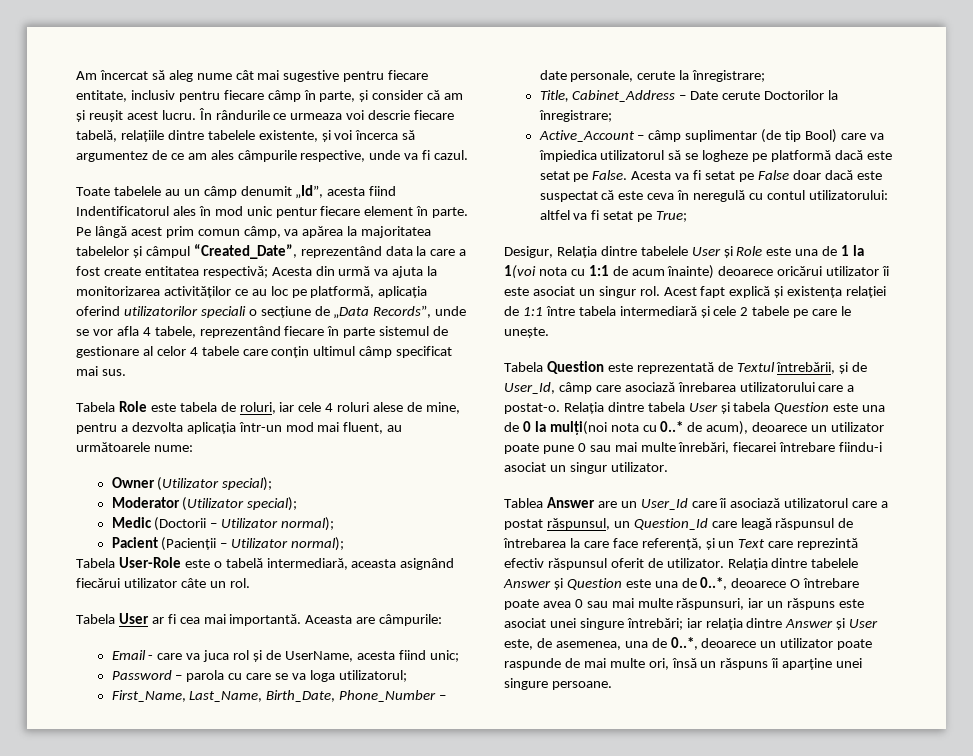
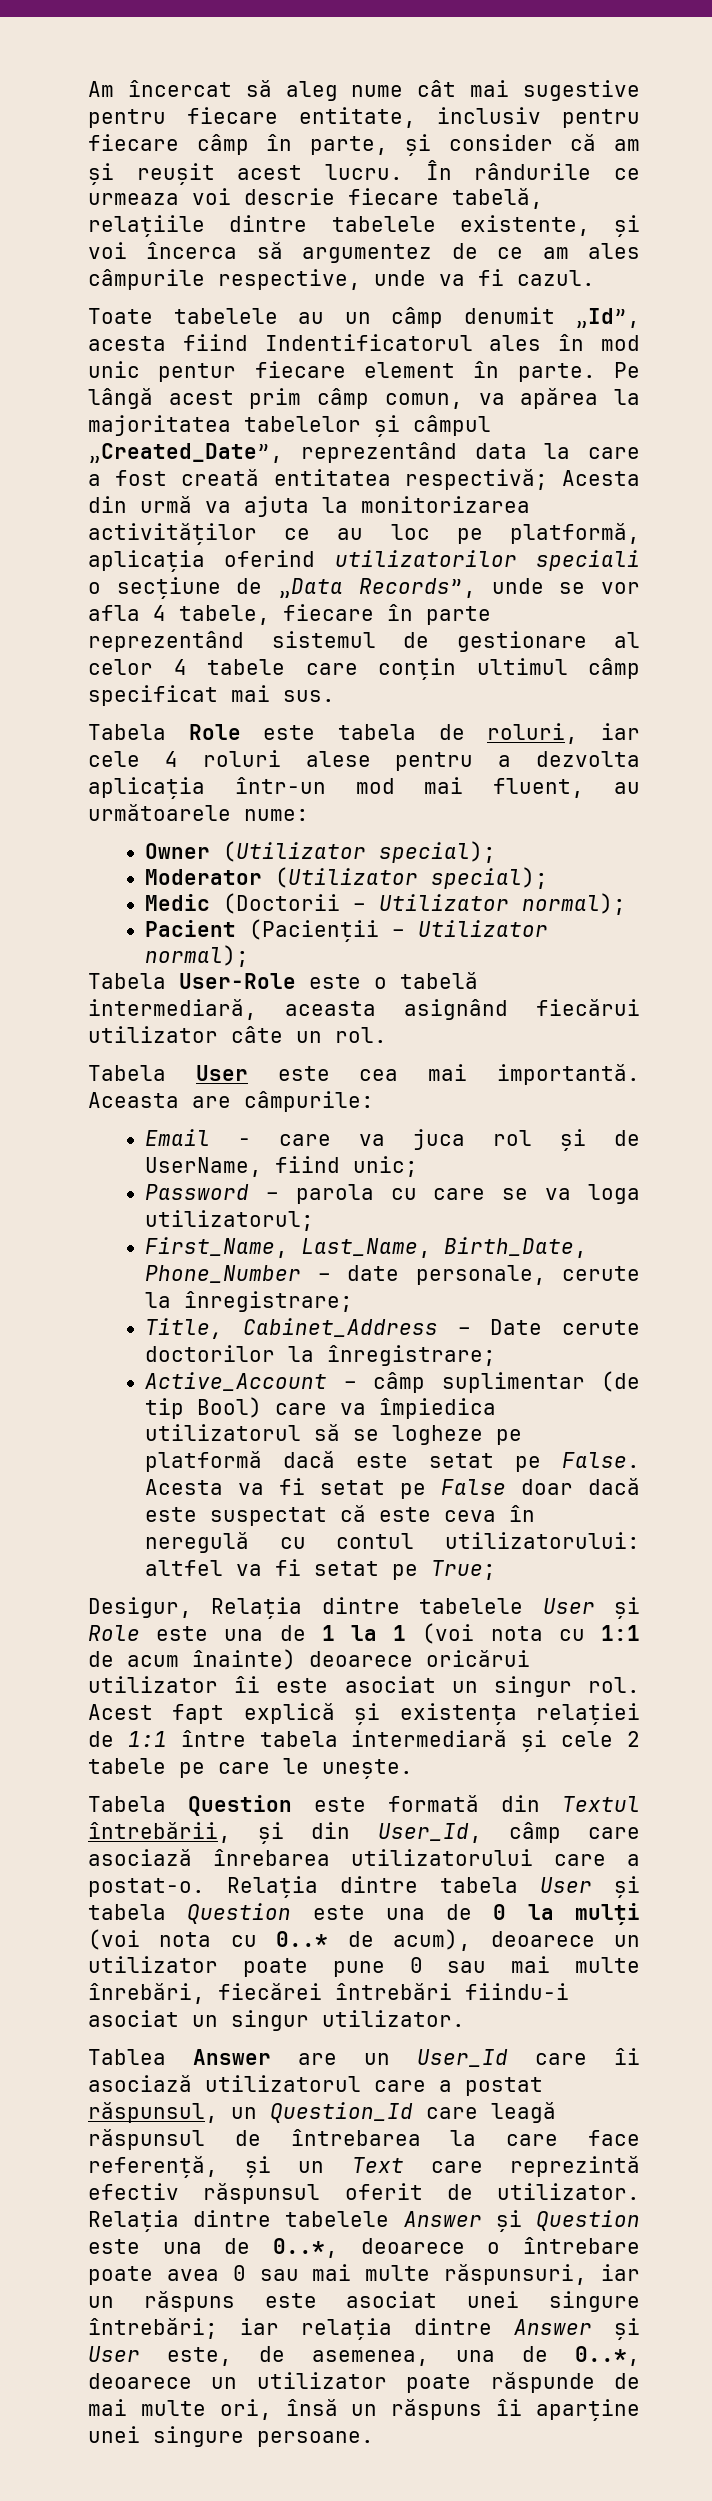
[197,226,281,238] comun câmp, -> [317,388,463,409] câmp comun,
[193,244,297,259] “Created_Date”, -> [88,443,283,463] „Created_Date”,
[103,267,141,276] create -> [181,469,260,486] creată
[199,326,281,338] reprezentând -> (270, 615) none
(376, 332) none -> [88,631,244,652] reprezentând
[407,402,460,414] de mine, -> (371, 759) none
[151,614,176,624] ar fi -> [277,1066,330,1081] este
[356,651,395,660] acesta -> (263, 1167) none
[764,90,825,100] Doctorilor -> [145,1345,276,1362] doctorilor
[504,265,536,279] 1(voi -> [393,1623,475,1644] 1 (voi
[636,362,733,374] reprezentată de -> [388,1795,540,1812] formată din
[852,362,868,372] de -> [311,1822,351,1839] din
[549,421,607,435] mulți(noi -> [575,1903,640,1925] [88,1929,140,1950] mulți (voi
[733,442,836,452] fiecarei întrebare -> [218,1983,452,2000] fiecărei întrebări
[790,579,801,588] O -> [487,2242,501,2254] o
[504,658,561,670] raspunde -> [490,2372,595,2393] răspunde

